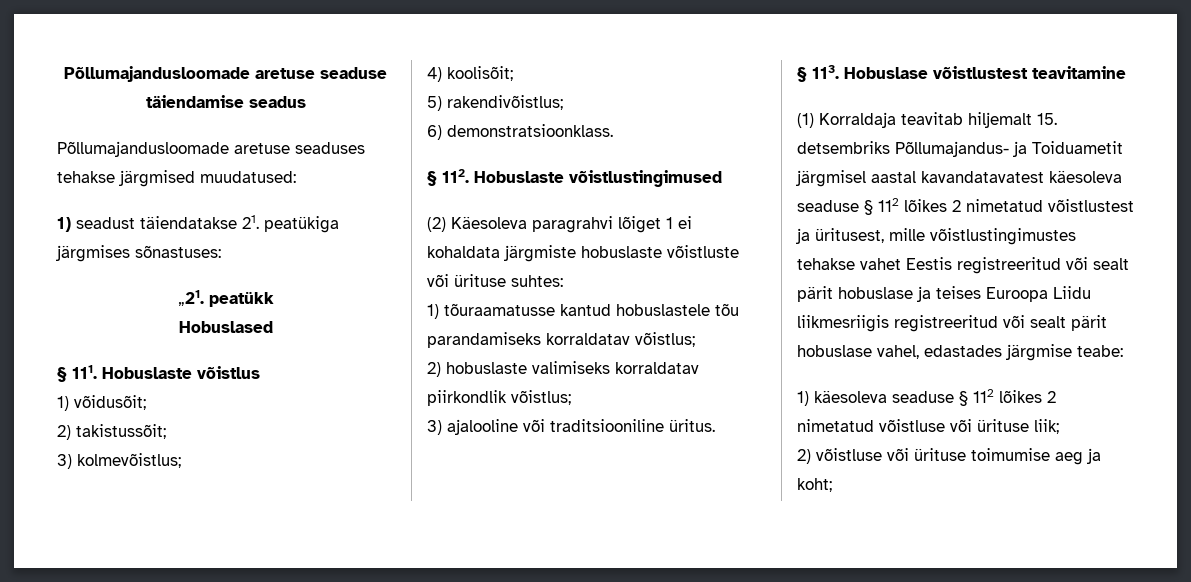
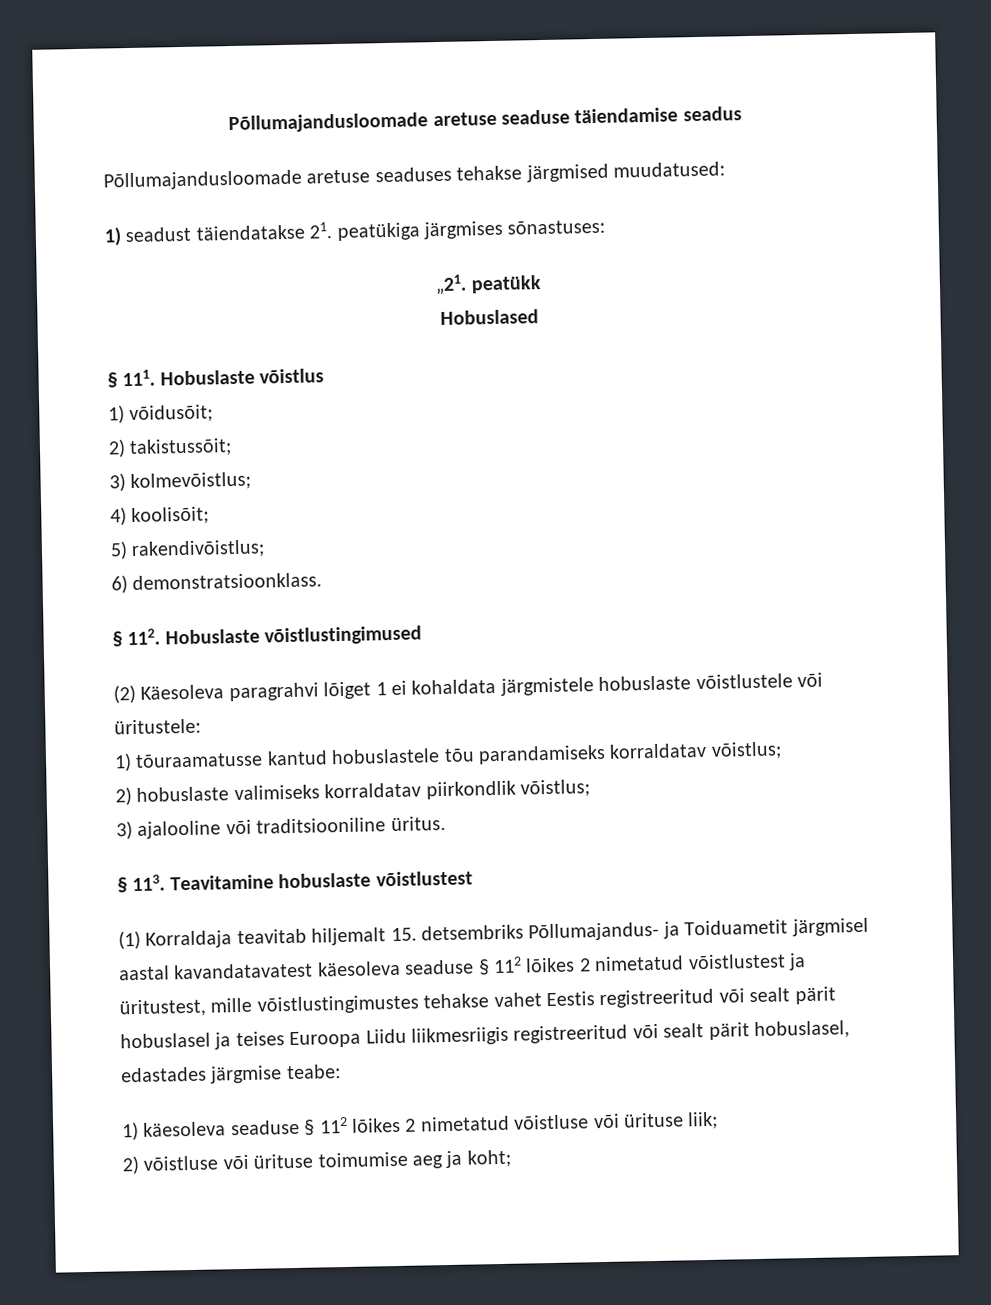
[504,245,739,262] [427,274,563,287] järgmiste hobuslaste võistluste või ürituse suhtes: -> [499,672,823,696] [114,718,201,735] järgmistele hobuslaste võistlustele või üritustele:
[844,66,1126,79] Hobuslase võistlustest teavitamine -> [169,870,473,891] Teavitamine hobuslaste võistlustest
[815,228,884,243] üritusest, -> [119,998,206,1018] üritustest,
[838,287,913,299] hobuslase -> [120,1032,211,1049] hobuslasel
[797,345,919,359] hobuslase vahel, -> [753,1020,850,1040] hobuslasel,

